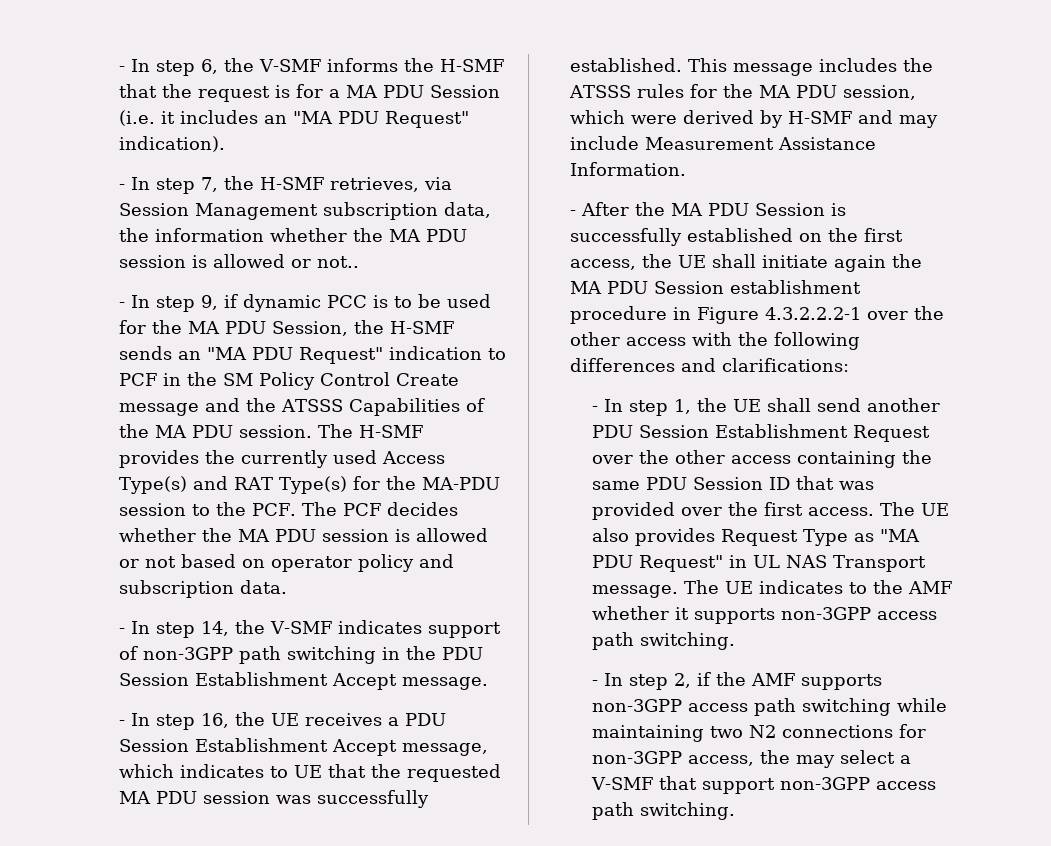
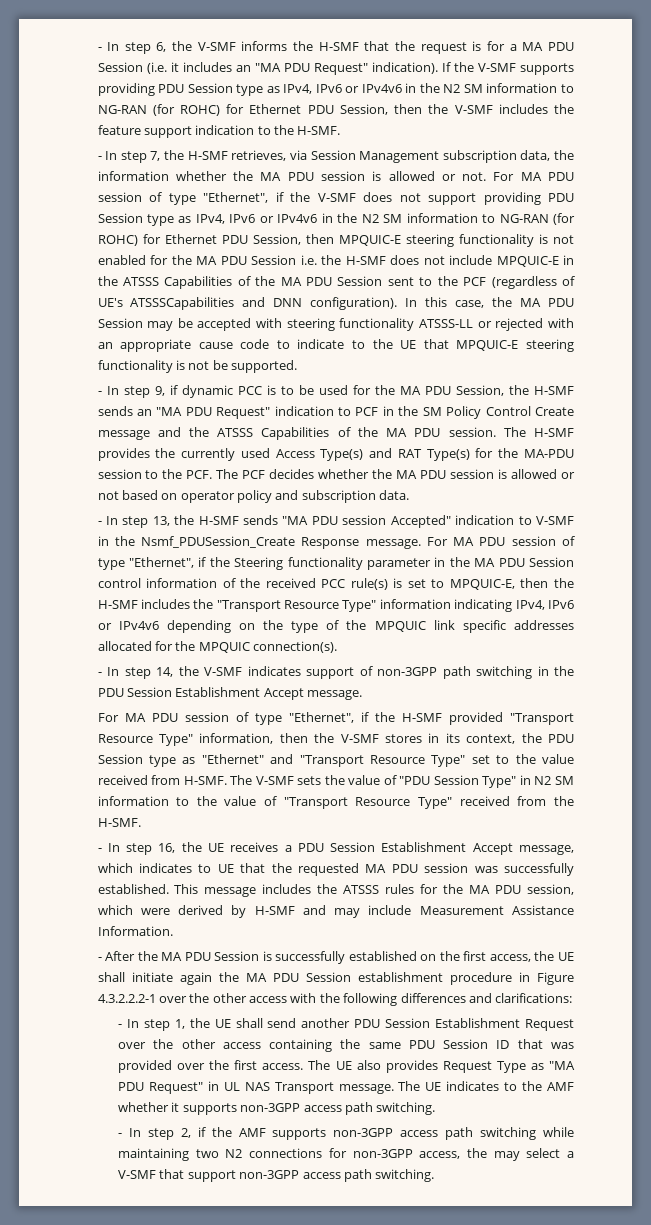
(226, 144) none -> [441,62,574,75] [97,83,574,96] [97,104,575,116] [97,125,341,138] If the V-SMF supports providing PDU Session type as IPv4, IPv6 or IPv4v6 in the N2 SM information to NG-RAN (for ROHC) for Ethernet PDU Session, then the V-SMF includes the feature support indication to the H-SMF.
[317,256,360,268] not.. -> [462,172,574,181] [97,192,574,205] [97,213,575,226] [97,234,574,247] [97,255,575,267] [97,276,575,289] [97,297,574,310] [97,318,574,331] [97,339,574,352] [97,360,298,373] not. For MA PDU session of type "Ethernet", if the V-SMF does not support providing PDU Session type as IPv4, IPv6 or IPv4v6 in the N2 SM information to NG-RAN (for ROHC) for Ethernet PDU Session, then MPQUIC-E steering functionality is not enabled for the MA PDU Session i.e. the H-SMF does not include MPQUIC-E in the ATSSS Capabilities of the MA PDU Session sent to the PCF (regardless of UE's ATSSSCapabilities and DNN configuration). In this case, the MA PDU Session may be accepted with steering functionality ATSSS-LL or rejected with an appropriate cause code to indicate to the UE that MPQUIC-E steering functionality is not be supported.
(288, 587) none -> [97,515,574,528] [97,536,575,549] [97,557,574,570] [97,578,574,590] [97,599,574,612] [97,620,574,633] [97,641,338,653] // - In step 13, the H-SMF sends "MA PDU session Accepted" indication to V-SMF in the Nsmf_PDUSession_Create Response message. For MA PDU session of type "Ethernet", if the Steering functionality parameter in the MA PDU Session control information of the received PCC rule(s) is set to MPQUIC-E, then the H-SMF includes the "Transport Resource Type" information indicating IPv4, IPv6 or IPv4v6 depending on the type of the MPQUIC link specific addresses allocated for the MPQUIC connection(s).
(489, 683) none -> [97,712,574,725] [97,733,574,746] [97,754,574,767] [97,775,574,788] [97,796,574,809] [97,818,141,827] // For MA PDU session of type "Ethernet", if the H-SMF provided "Transport Resource Type" information, then the V-SMF stores in its context, the PDU Session type as "Ethernet" and "Transport Resource Type" set to the value received from H-SMF. The V-SMF sets the value of "PDU Session Type" in N2 SM information to the value of "Transport Resource Type" received from the H-SMF.

